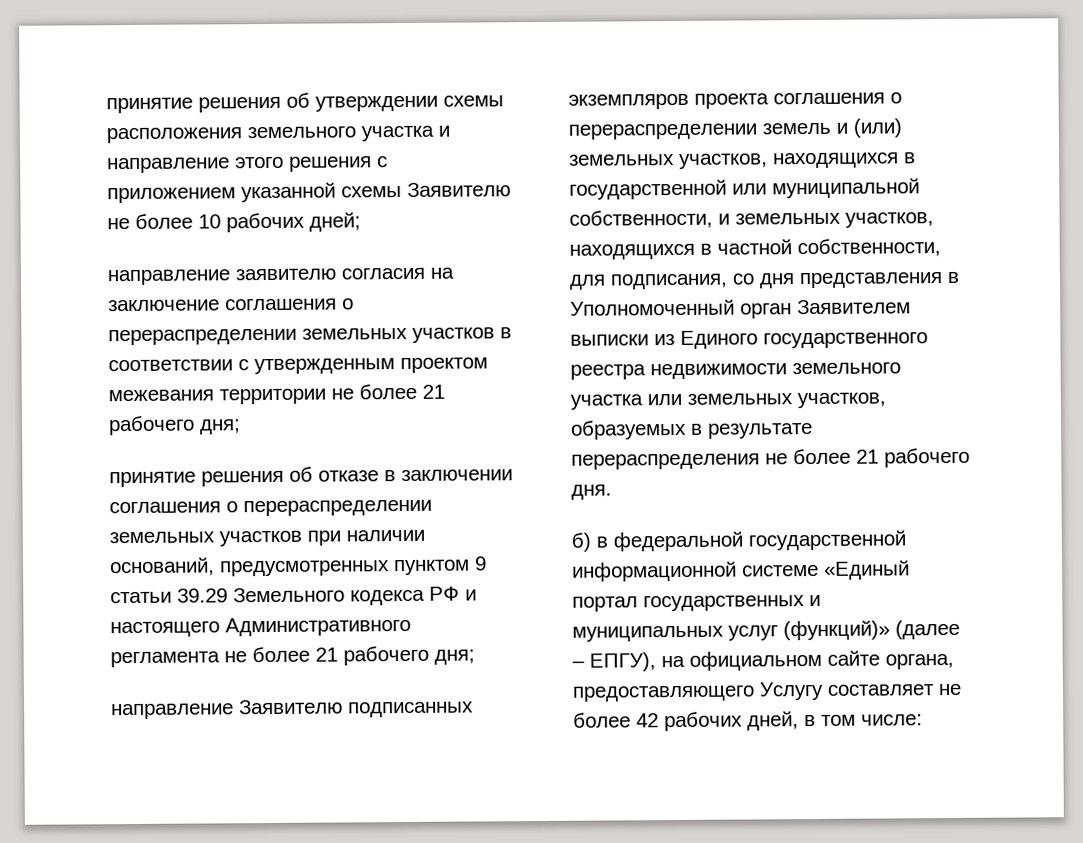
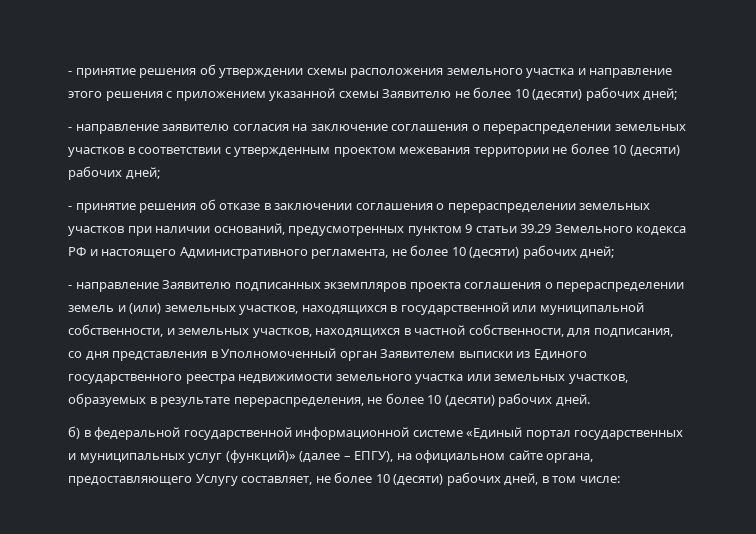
(106, 105) none -> [68,71,72,75] -
[226,212,361,233] рабочих дней; // -> [532,87,678,101] [68,127,72,131] (десяти) рабочих дней; // -
[422,384,445,399] [108,415,241,436] 21 рабочего дня; // -> [612,145,680,157] [68,166,160,180] [68,206,72,210] 10 (десяти) рабочих дней; // -
[110,645,475,668] регламента не более 21 рабочего дня; // -> [311,245,615,259] [68,285,72,289] регламента, не более 10 (десяти) рабочих дней; // -
[571,447,970,470] [571,484,612,500] перераспределения не более 21 рабочего дня. -> [233,393,590,407] перераспределения, не более 10 (десяти) рабочих дней.
[827,683,962,696] [573,712,659,728] составляет не более 42 -> [241,472,444,486] составляет, не более 10 (десяти)

